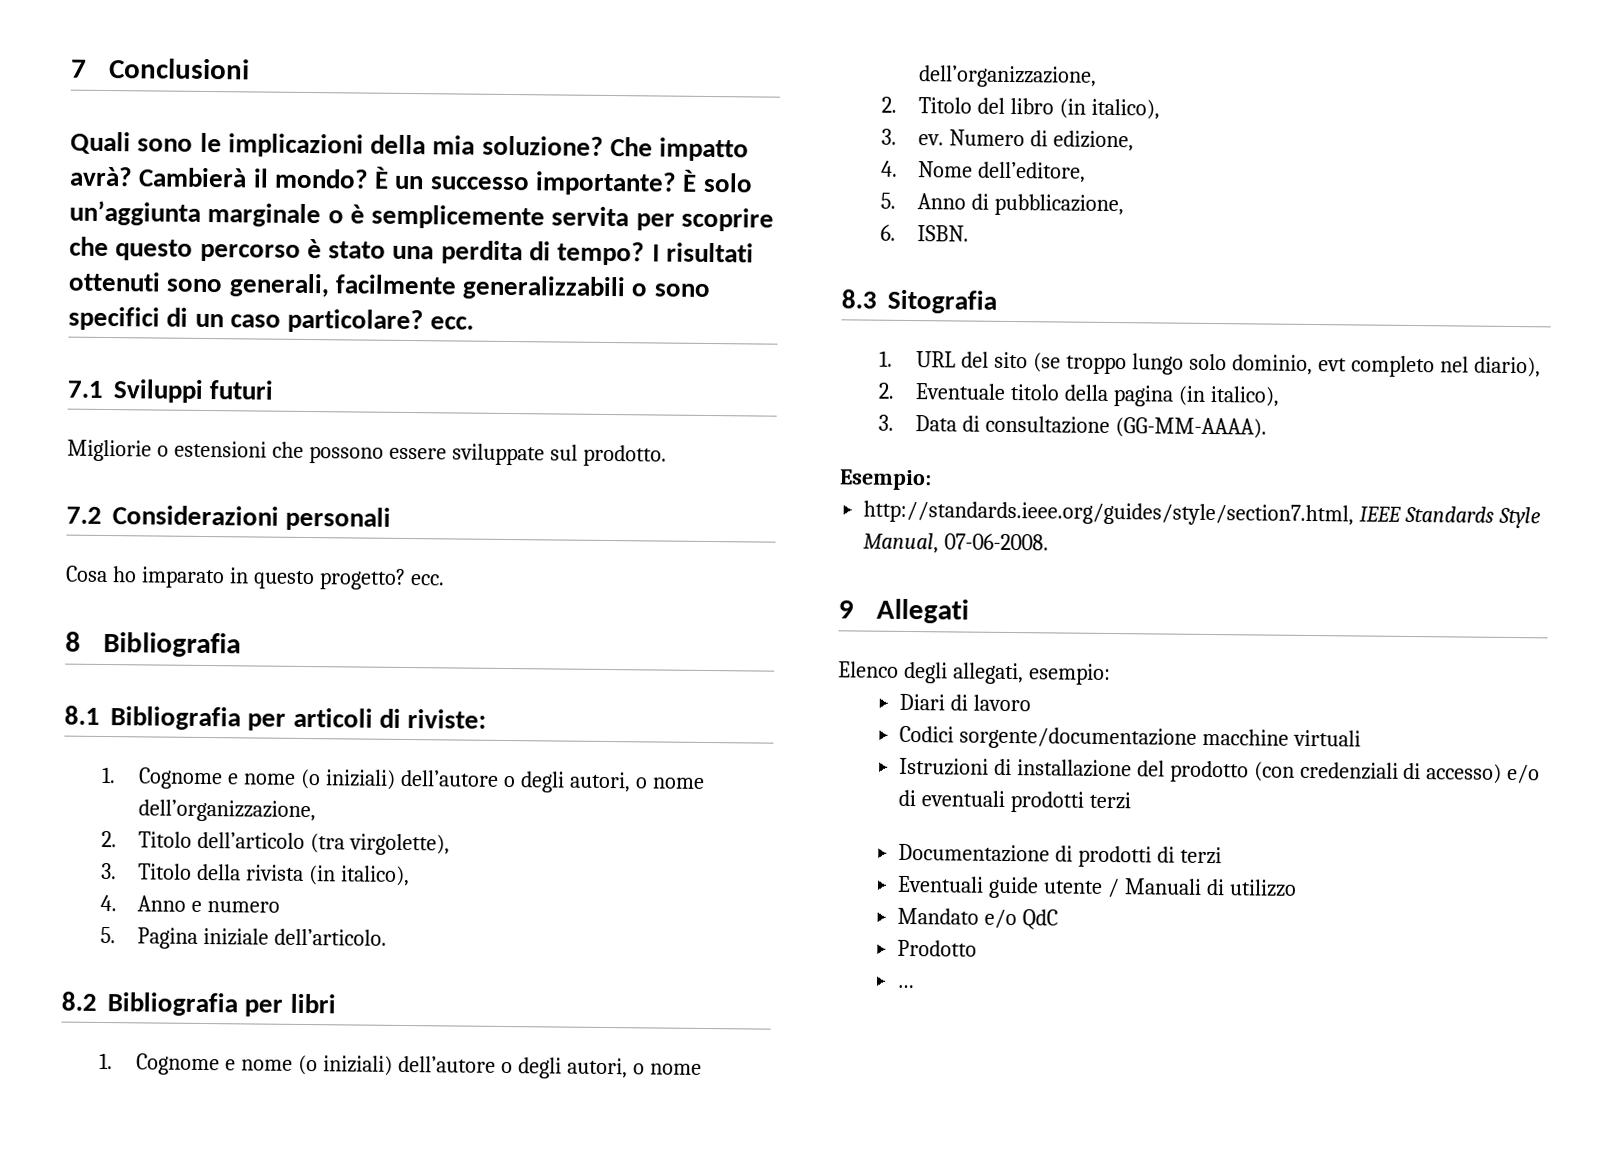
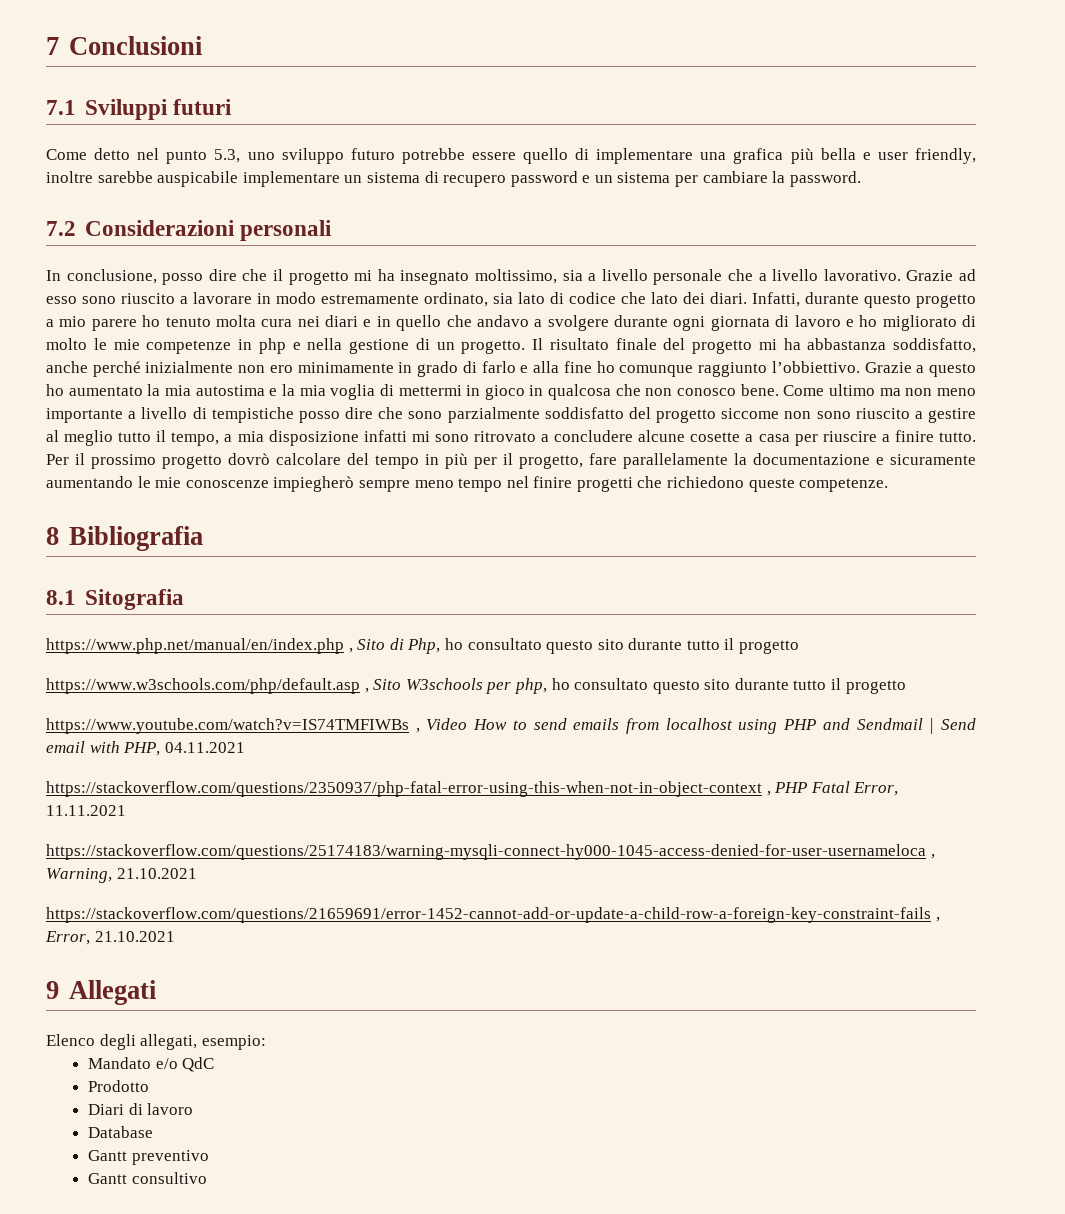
[70,131,750,162] [69,166,753,196] [69,200,775,232] [69,236,754,266] [68,271,710,301] [68,306,475,334] [67,379,274,403] [67,439,667,467] [66,505,392,531] [65,565,445,590] [65,631,241,658] [64,705,487,731] [100,766,705,793] [138,799,317,823] [100,830,451,856] [100,862,411,887] [99,894,281,913] [99,926,388,949] [61,991,336,1017] [98,1052,702,1079] [918,65,1098,88] [880,96,1161,120] [880,128,1135,152] [880,160,1087,183] [879,192,1125,217] [879,224,970,242] [841,289,997,314] [878,350,1541,378] [877,382,1280,407] [877,414,1268,439] [839,469,932,491] [863,500,1542,529] [863,532,1050,554] Quali sono le implicazioni della mia soluzione? Che impatto avrà? Cambierà il mondo? È un successo importante? È solo un’aggiunta marginale o è semplicemente servita per scoprire che questo percorso è stato una perdita di tempo? I risultati ottenuti sono generali, facilmente generalizzabili o sono specifici di un caso particolare? ecc. // 7.1 Sviluppi futuri // Migliorie o estensioni che possono essere sviluppate sul prodotto. // 7.2 Considerazioni personali // Cosa ho imparato in questo progetto? ecc. // 8 Bibliografia // 8.1 Bibliografia per articoli di riviste: // 1. Cognome e nome (o iniziali) dell’autore o degli autori, o nome dell’organizzazione, // 2. Titolo dell’articolo (tra virgolette), // 3. Titolo della rivista (in italico), // 4. Anno e numero // 5. Pagina iniziale dell’articolo. // 8.2 Bibliografia per libri // 1. Cognome e nome (o iniziali) dell’autore o degli autori, o nome dell’organizzazione, // 2. Titolo del libro (in italico), // 3. ev. Numero di edizione, // 4. Nome dell’editore, // 5. Anno di pubblicazione, // 6. ISBN. // 8.3 Sitografia // 1. URL del sito (se troppo lungo solo dominio, evt completo nel diario), // 2. Eventuale titolo della pagina (in italico), // 3. Data di consultazione (GG-MM-AAAA). // Esempio: // http://standards.ieee.org/guides/style/section7.html, IEEE Standards Style Manual, 07-06-2008. -> [46,99,232,120] [46,148,976,164] [46,171,861,187] [46,220,332,241] [46,269,977,285] [46,292,976,308] [46,315,976,331] [46,338,976,354] [46,361,976,377] [46,384,977,400] [46,407,976,423] [46,430,977,446] [46,453,976,469] [46,476,889,492] [46,526,204,551] [46,589,184,610] [46,638,800,654] [46,678,906,694] [46,718,976,734] [46,741,245,756] [46,781,899,797] [46,805,126,816] [46,844,935,860] [46,868,197,883] [46,907,940,923] [45,931,175,945] 7.1 Sviluppi futuri // Come detto nel punto 5.3, uno sviluppo futuro potrebbe essere quello di implementare una grafica più bella e user friendly, inoltre sarebbe auspicabile implementare un sistema di recupero password e un sistema per cambiare la password. // 7.2 Considerazioni personali // In conclusione, posso dire che il progetto mi ha insegnato moltissimo, sia a livello personale che a livello lavorativo. Grazie ad esso sono riuscito a lavorare in modo estremamente ordinato, sia lato di codice che lato dei diari. Infatti, durante questo progetto a mio parere ho tenuto molta cura nei diari e in quello che andavo a svolgere durante ogni giornata di lavoro e ho migliorato di molto le mie competenze in php e nella gestione di un progetto. Il risultato finale del progetto mi ha abbastanza soddisfatto, anche perché inizialmente non ero minimamente in grado di farlo e alla fine ho comunque raggiunto l’obbiettivo. Grazie a questo ho aumentato la mia autostima e la mia voglia di mettermi in gioco in qualcosa che non conosco bene. Come ultimo ma non meno importante a livello di tempistiche posso dire che sono parzialmente soddisfatto del progetto siccome non sono riuscito a gestire al meglio tutto il tempo, a mia disposizione infatti mi sono ritrovato a concludere alcune cosette a casa per riuscire a finire tutto. Per il prossimo progetto dovrò calcolare del tempo in più per il progetto, fare parallelamente la documentazione e sicuramente aumentando le mie conoscenze impiegherò sempre meno tempo nel finire progetti che richiedono queste competenze. // 8 Bibliografia // 8.1 Sitografia // https://www.php.net/manual/en/index.php , Sito di Php, ho consultato questo sito durante tutto il progetto // https://www.w3schools.com/php/default.asp , Sito W3schools per php, ho consultato questo sito durante tutto il progetto // https://www.youtube.com/watch?v=IS74TMFIWBs , Video How to send emails from localhost using PHP and Sendmail | Send email with PHP, 04.11.2021 // https://stackoverflow.com/questions/2350937/php-fatal-error-using-this-when-not-in-object-context , PHP Fatal Error, 11.11.2021 // https://stackoverflow.com/questions/25174183/warning-mysqli-connect-hy000-1045-access-denied-for-user-usernameloca , Warning, 21.10.2021 // https://stackoverflow.com/questions/21659691/error-1452-cannot-add-or-update-a-child-row-a-foreign-key-constraint-fails , Error, 21.10.2021
[898,693,1031,712] [898,725,1361,750] [898,757,1541,784] [897,789,1131,813] [897,843,1222,868] [896,875,1297,899] [896,907,1058,930] [896,939,977,957] [895,984,915,989] Diari di lavoro // Codici sorgente/documentazione macchine virtuali // Istruzioni di installazione del prodotto (con credenziali di accesso) e/o di eventuali prodotti terzi // Documentazione di prodotti di terzi // Eventuali guide utente / Manuali di utilizzo // Mandato e/o QdC // Prodotto // … -> [88,1057,215,1072] [88,1080,150,1092] [88,1103,194,1115] [88,1126,154,1138] [88,1150,209,1165] [88,1172,207,1184] Mandato e/o QdC // Prodotto // Diari di lavoro // Database // Gantt preventivo // Gantt consultivo

